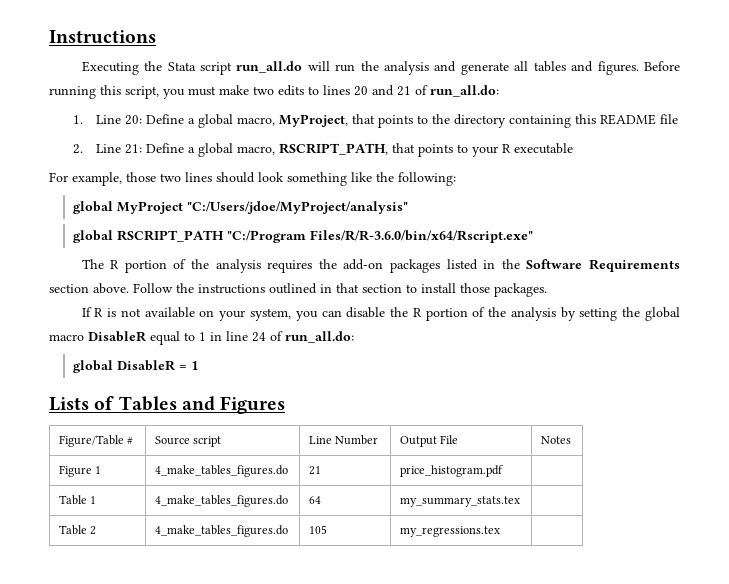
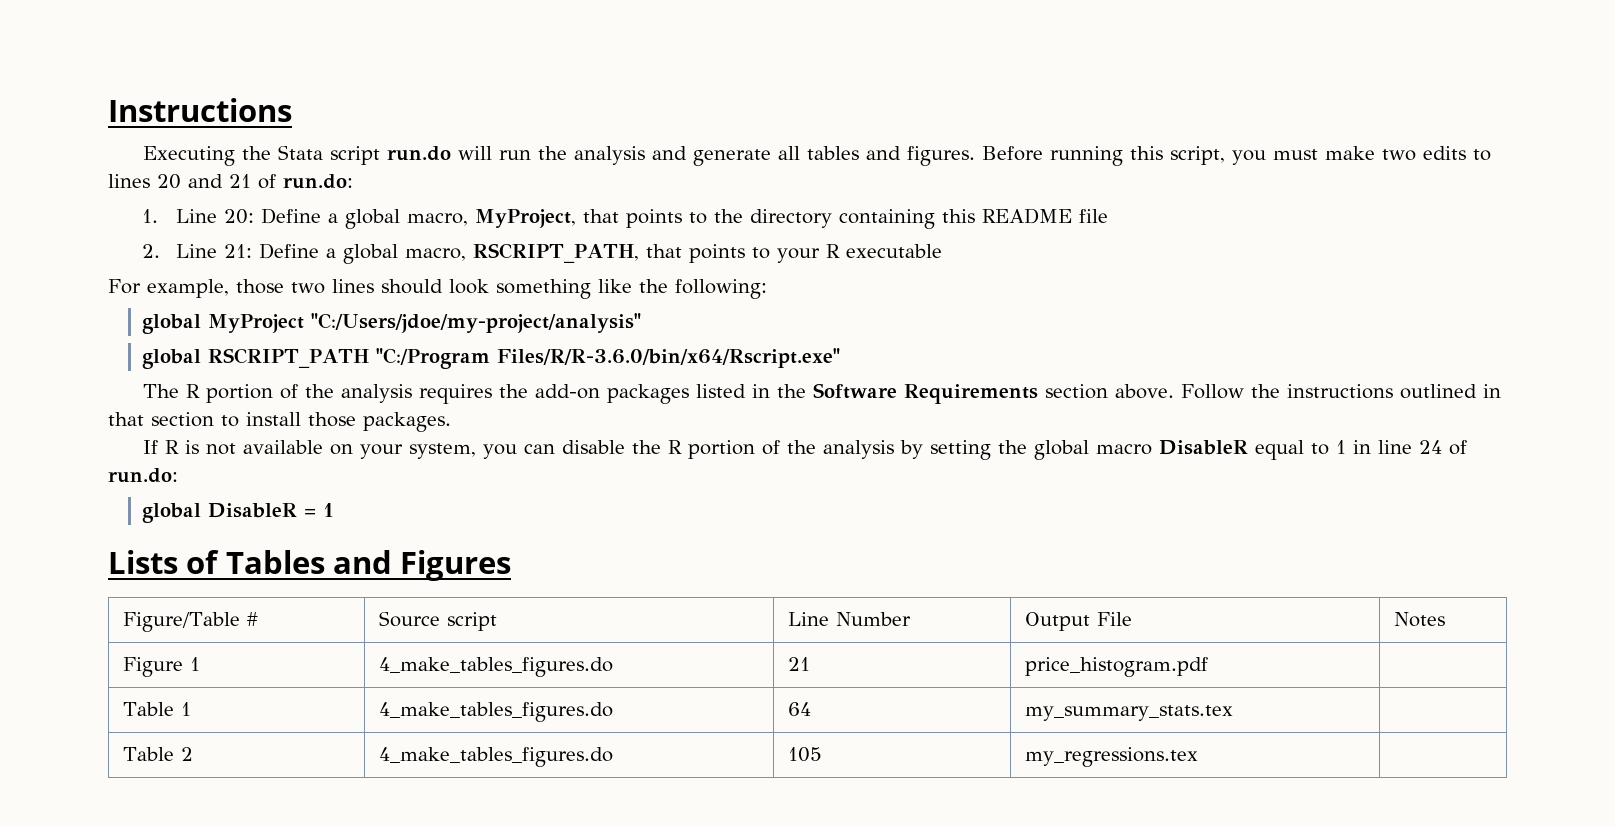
[236,61,303,73] run_all.do -> [387,146,452,161] run.do
[430,85,499,97] run_all.do: -> [283,174,353,189] run.do:
[186,201,408,214] "C:/Users/jdoe/MyProject/analysis" -> [311,313,642,333] "C:/Users/jdoe/my-project/analysis"
[285,331,354,343] run_all.do: -> [108,468,178,483] run.do:

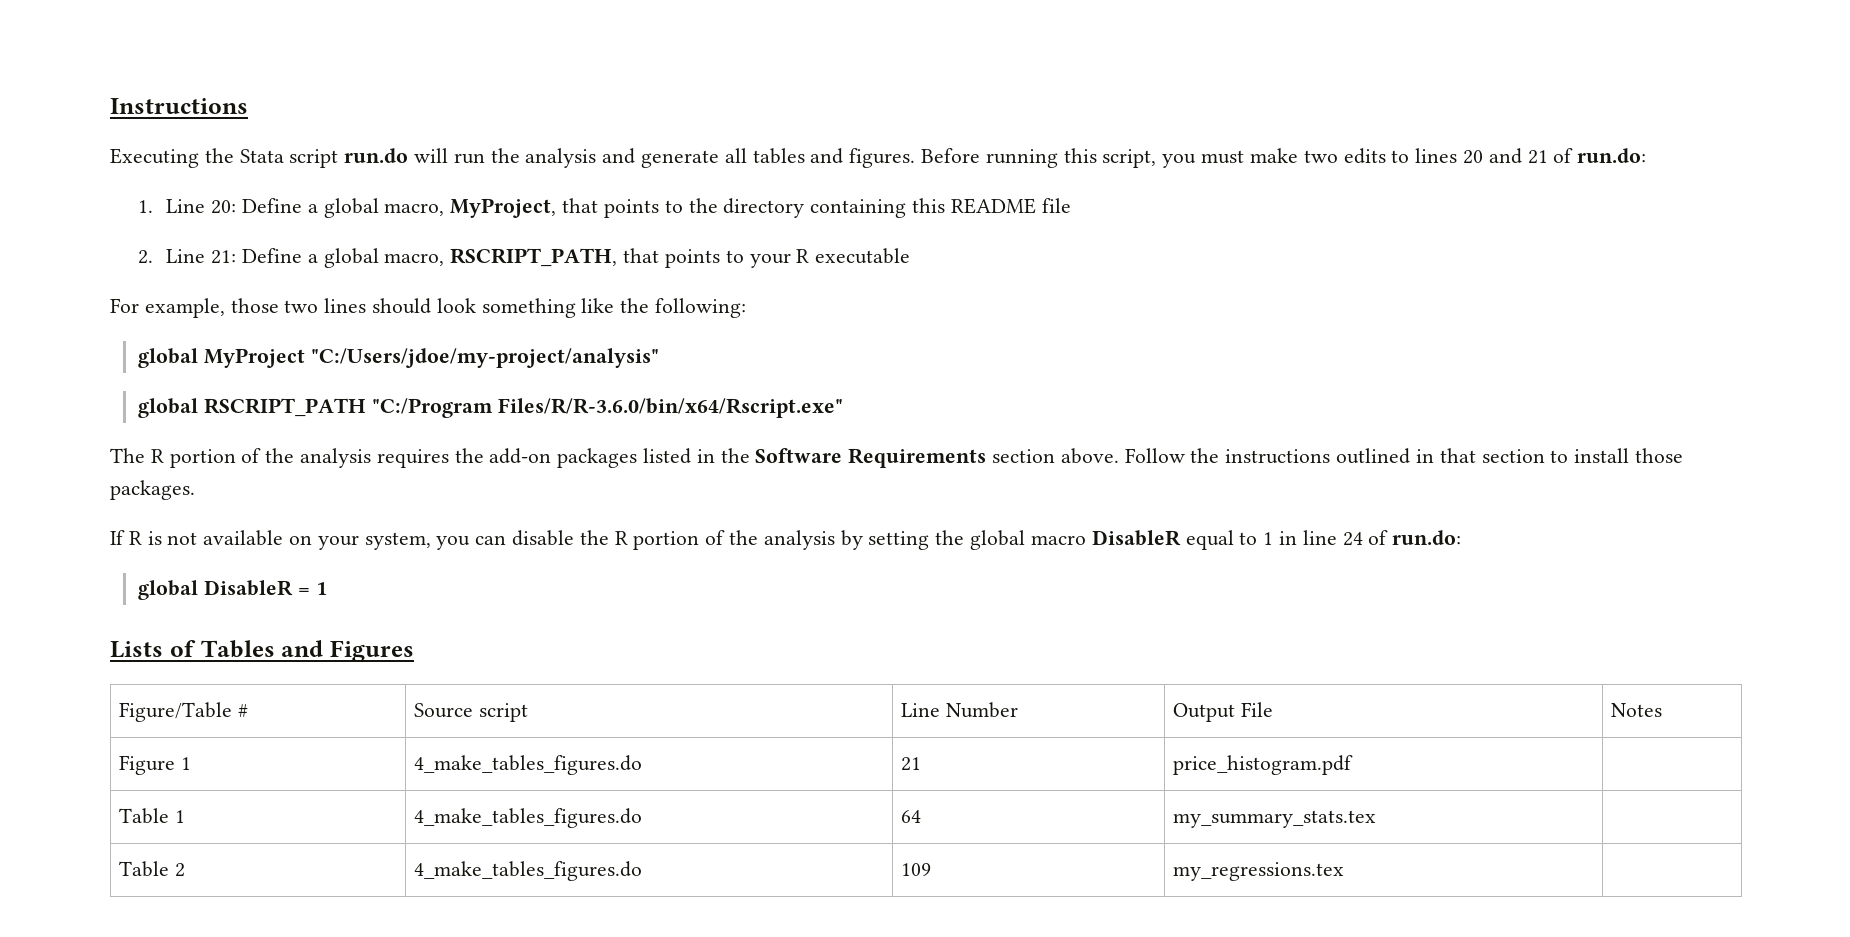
[788,747,823,762] 105 -> [901,863,932,876] 109

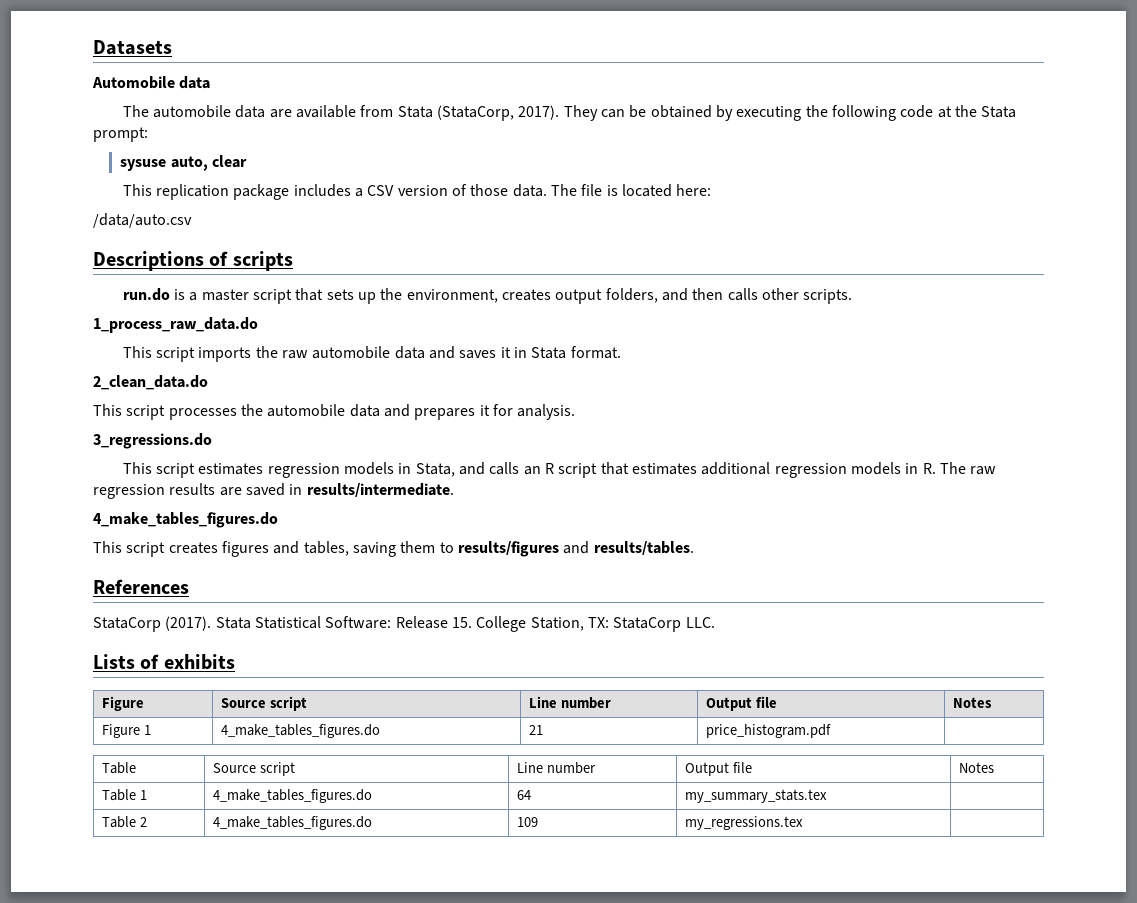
[110,98,248,114] [110,148,1647,168] [138,198,1071,218] [138,248,911,268] [110,298,747,318] [138,348,659,368] [138,398,843,418] [110,448,1683,468] [110,480,195,500] [110,530,1462,550] [138,580,327,600] [110,640,414,662] [119,702,248,722] [414,703,528,722] [901,702,1018,718] [1173,702,1273,722] Instructions // Executing the Stata script run.do will run the analysis and generate all tables and figures. Before running this script, you must make two edits to lines 20 and 21 of run.do: // 1. Line 20: Define a global macro, MyProject, that points to the directory containing this README file // 2. Line 21: Define a global macro, RSCRIPT_PATH, that points to your R executable // For example, those two lines should look something like the following: // global MyProject "C:/Users/jdoe/my-project/analysis" // global RSCRIPT_PATH "C:/Program Files/R/R-3.6.0/bin/x64/Rscript.exe" // The R portion of the analysis requires the add-on packages listed in the Software Requirements section above. Follow the instructions outlined in that section to install those packages. // If R is not available on your system, you can disable the R portion of the analysis by setting the global macro DisableR equal to 1 in line 24 of run.do: // global DisableR = 1 // Lists of Tables and Figures // Figure/Table # | Source script | Line Number | Output File -> [93,40,172,55] [92,76,211,89] [122,105,1017,121] [93,127,148,142] [120,155,247,171] [122,184,712,200] [93,213,192,228] [93,251,293,271] [122,288,853,304] [93,317,258,333] [122,346,621,362] [93,375,208,390] [93,404,576,420] [93,433,212,449] [122,462,997,478] [93,483,454,499] [93,512,278,528] [93,541,694,557] [93,579,189,594] [93,616,715,632] [93,654,235,670] [101,696,144,711] [220,696,307,711] [528,696,611,709] [705,696,777,711] Datasets // Automobile data // The automobile data are available from Stata (StataCorp, 2017). They can be obtained by executing the following code at the Stata prompt: // sysuse auto, clear // This replication package includes a CSV version of those data. The file is located here: // /data/auto.csv // Descriptions of scripts // run.do is a master script that sets up the environment, creates output folders, and then calls other scripts. // 1_process_raw_data.do // This script imports the raw automobile data and saves it in Stata format. // 2_clean_data.do // This script processes the automobile data and prepares it for analysis. // 3_regressions.do // This script estimates regression models in Stata, and calls an R script that estimates additional regression models in R. The raw regression results are saved in results/intermediate. // 4_make_tables_figures.do // This script creates figures and tables, saving them to results/figures and results/tables. // References // StataCorp (2017). Stata Statistical Software: Release 15. College Station, TX: StataCorp LLC. // Lists of exhibits // Figure | Source script | Line number | Output file
(1354, 765) none -> [101,762,136,774] [212,762,295,776] [516,762,596,774] [684,762,752,776] [958,762,994,773] // Table | Source script | Line number | Output file | Notes

